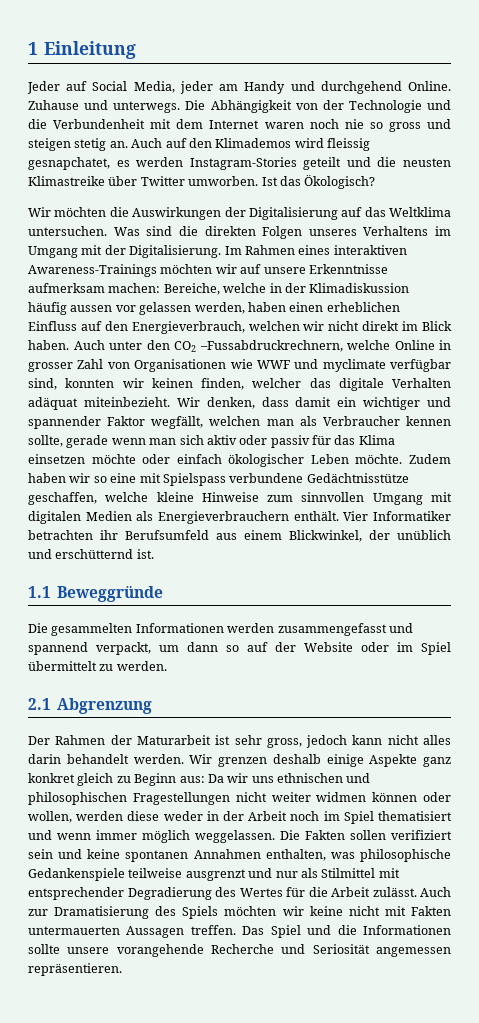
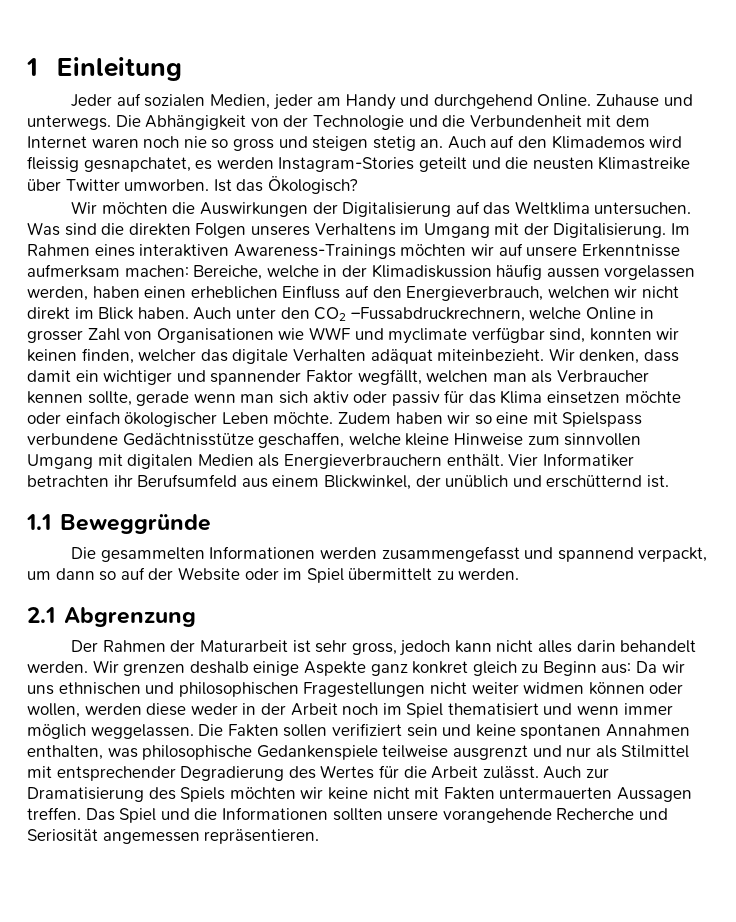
[92,81,175,93] Social Media, -> [144,94,270,109] sozialen Medien,
[115,302,192,315] vor gelassen -> [604,265,696,280] vorgelassen
[28,944,60,954] sollte -> [332,808,383,821] sollten

